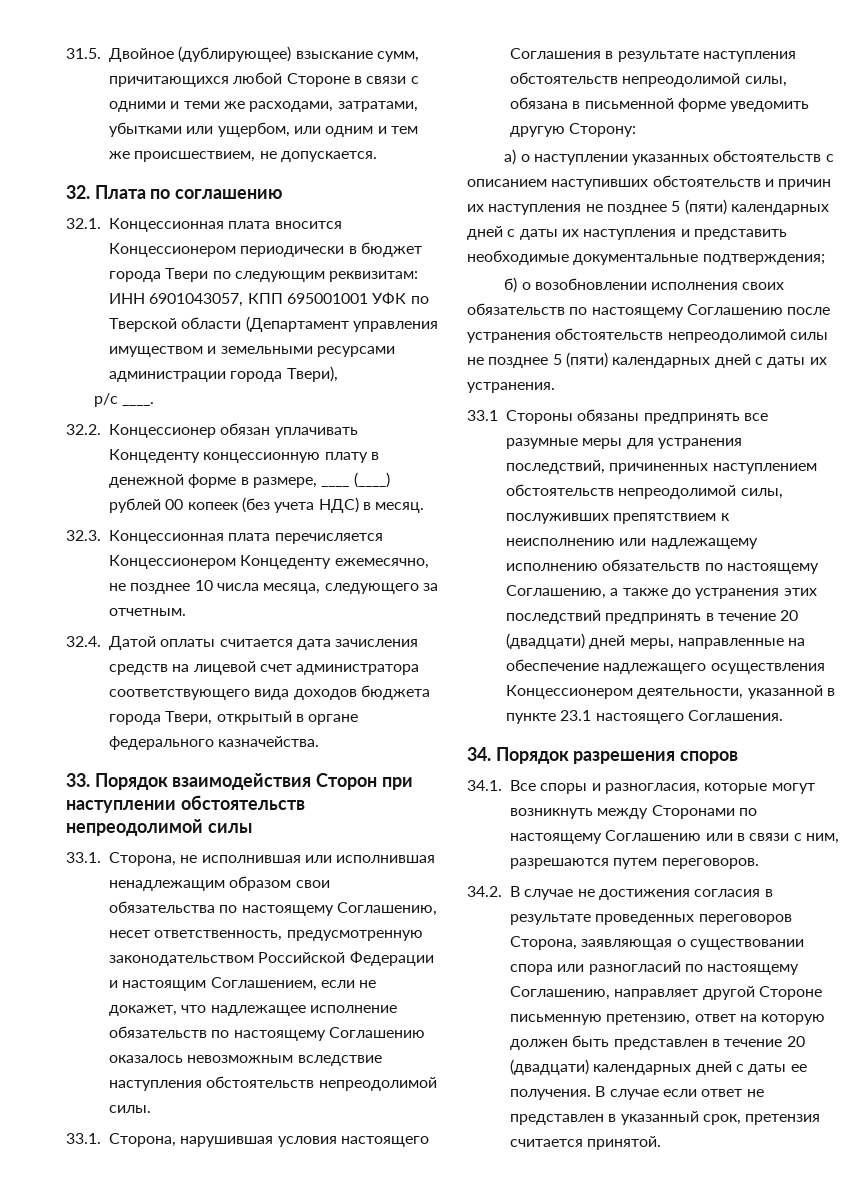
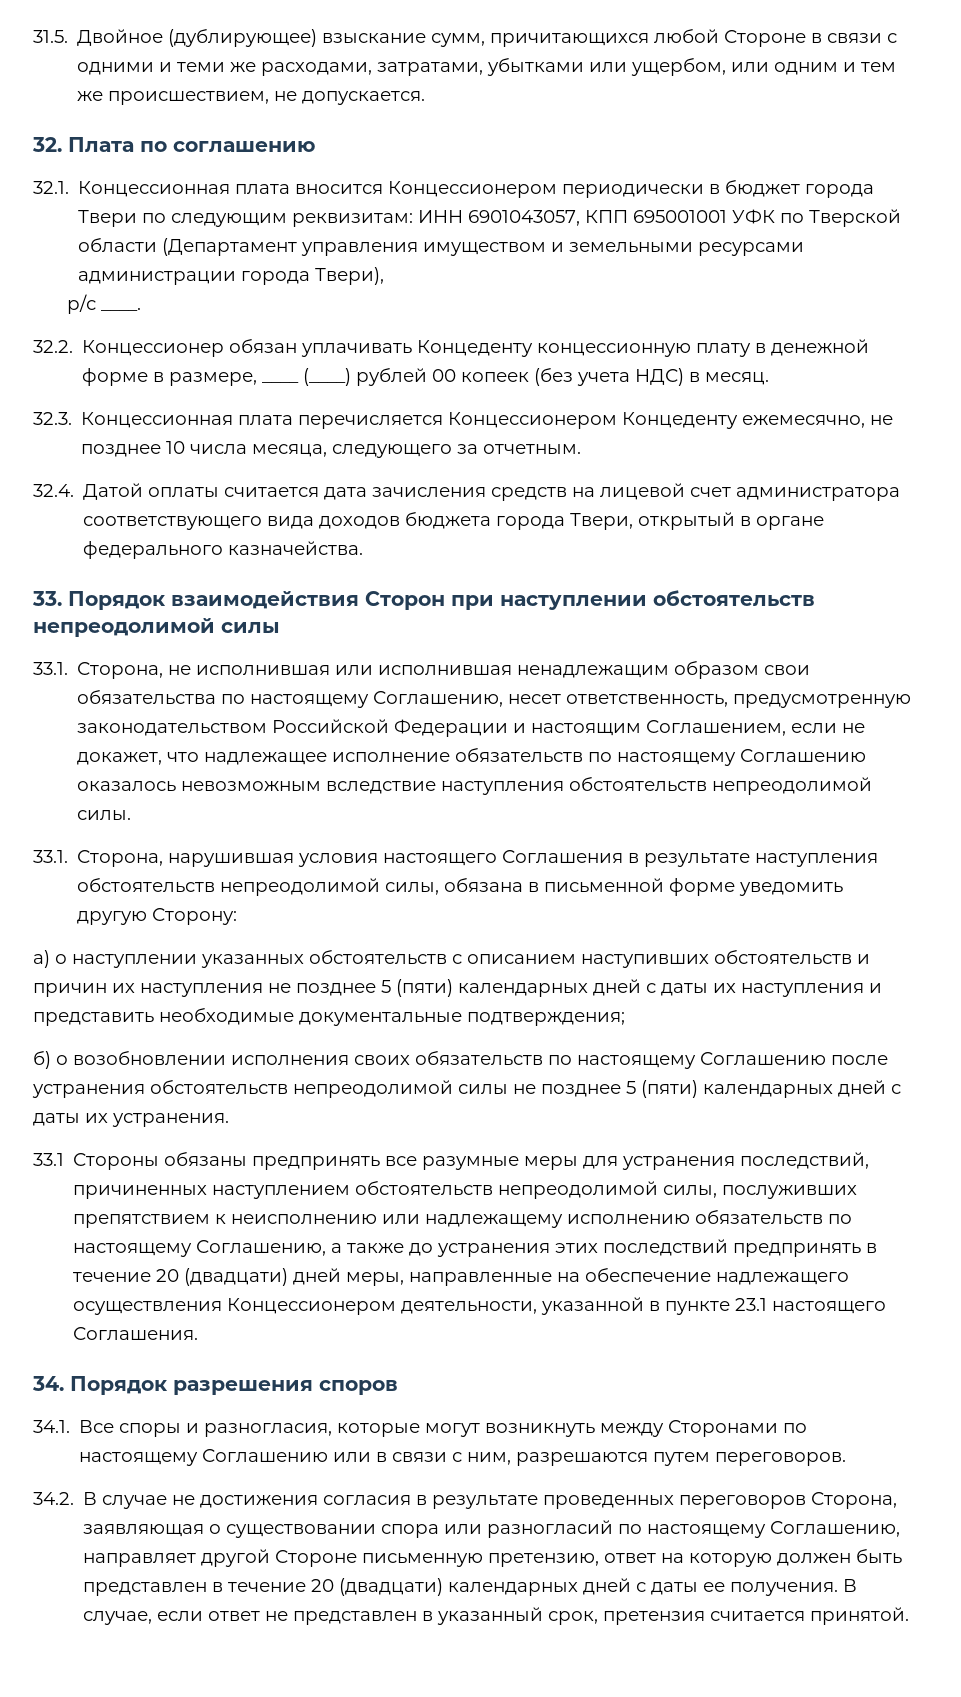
[609,1089,659,1100] случае -> [83,1611,153,1625] случае,

